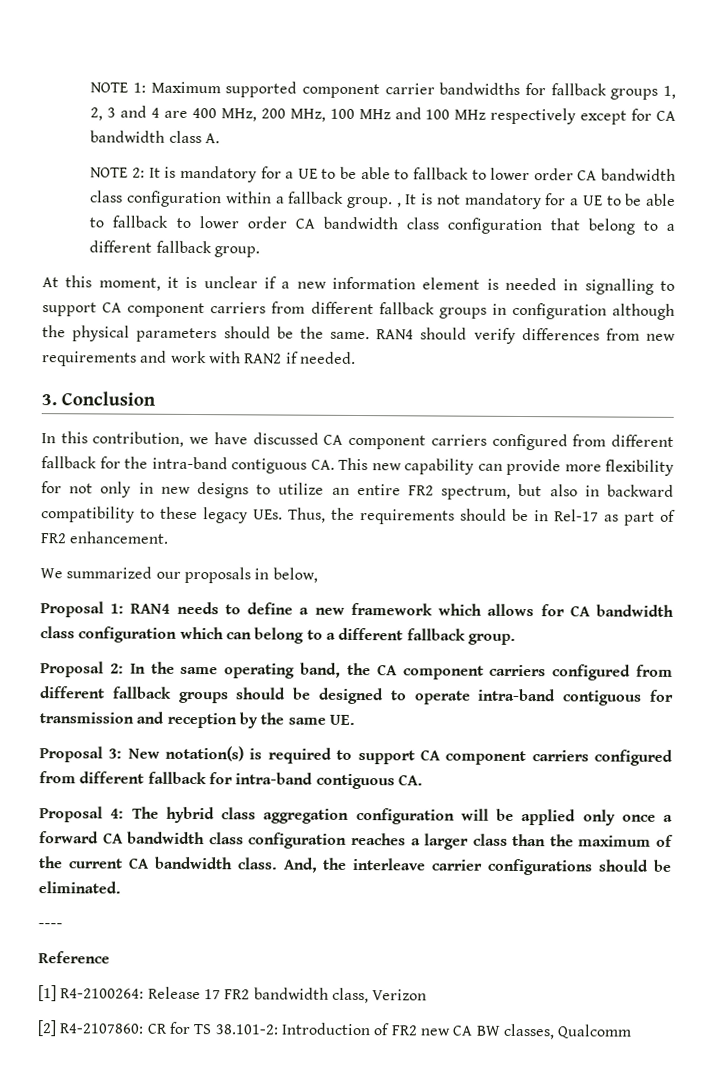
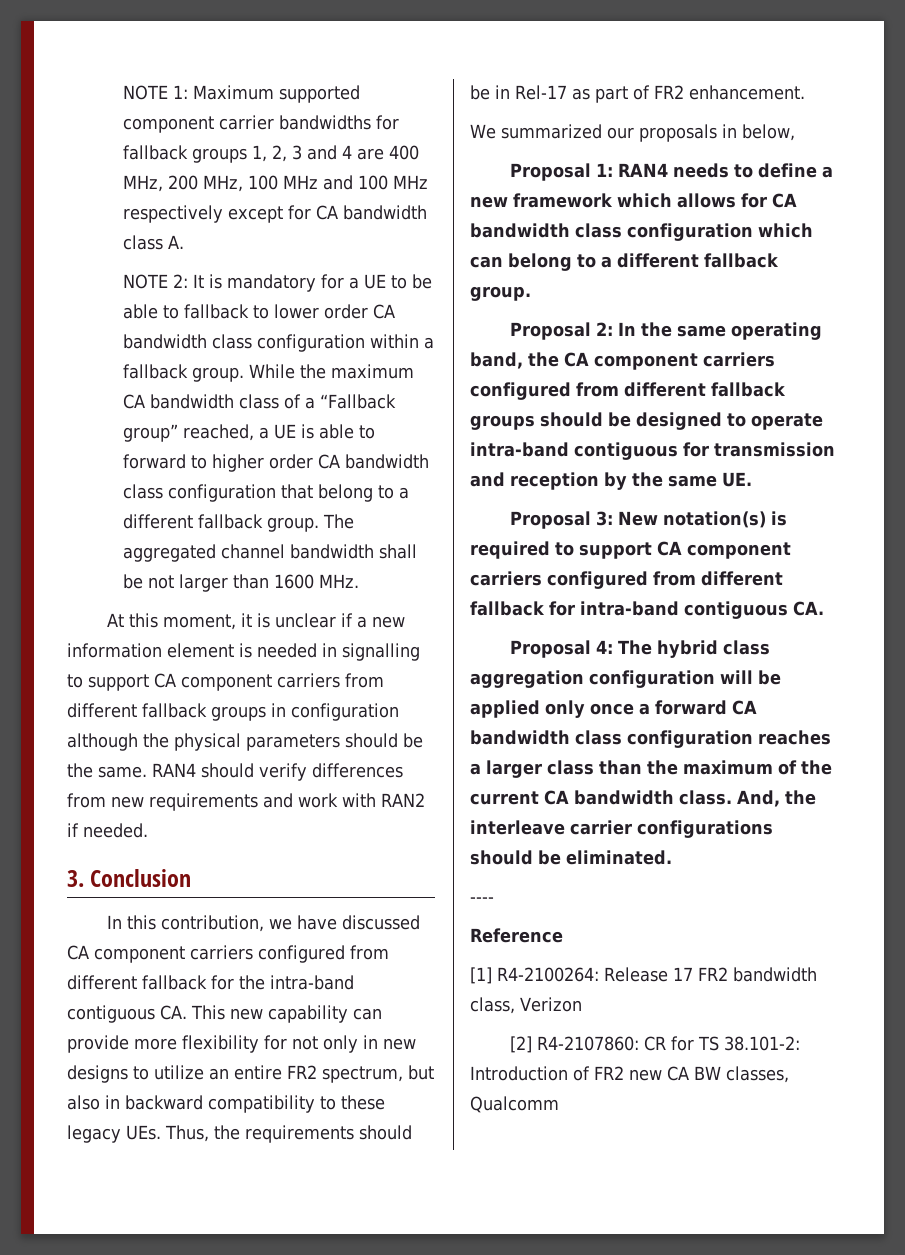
[396,192,676,210] [89,215,239,229] , It is not mandatory for a UE to be able to fallback to lower -> [248,364,414,379] [122,394,396,409] [122,424,375,442] [122,454,264,472] While the maximum CA bandwidth class of a “Fallback group” reached, a UE is able to forward to higher
(261, 252) none -> [322,514,354,529] [122,544,417,562] [122,574,359,592] The aggregated channel bandwidth shall be not larger than 1600 MHz.

